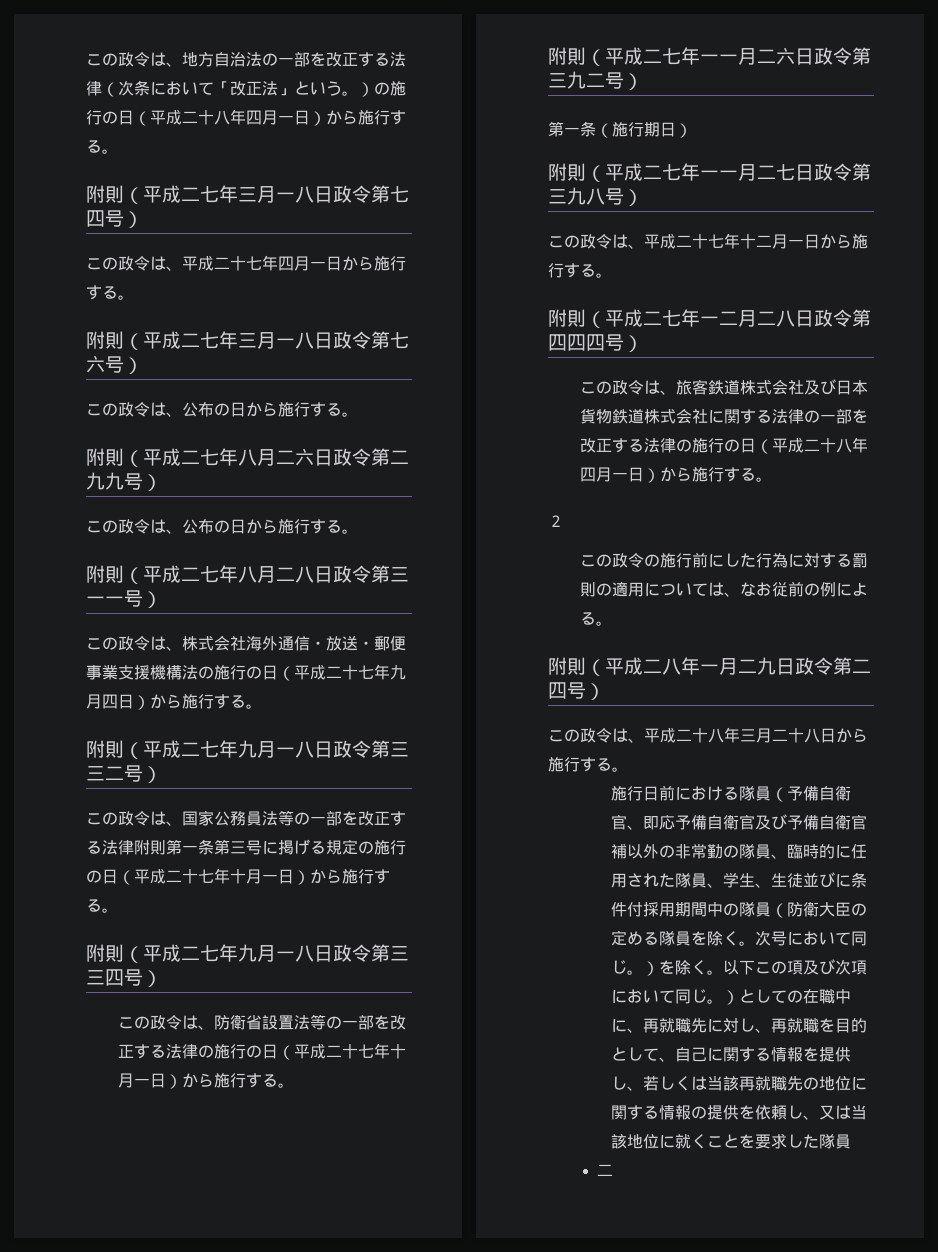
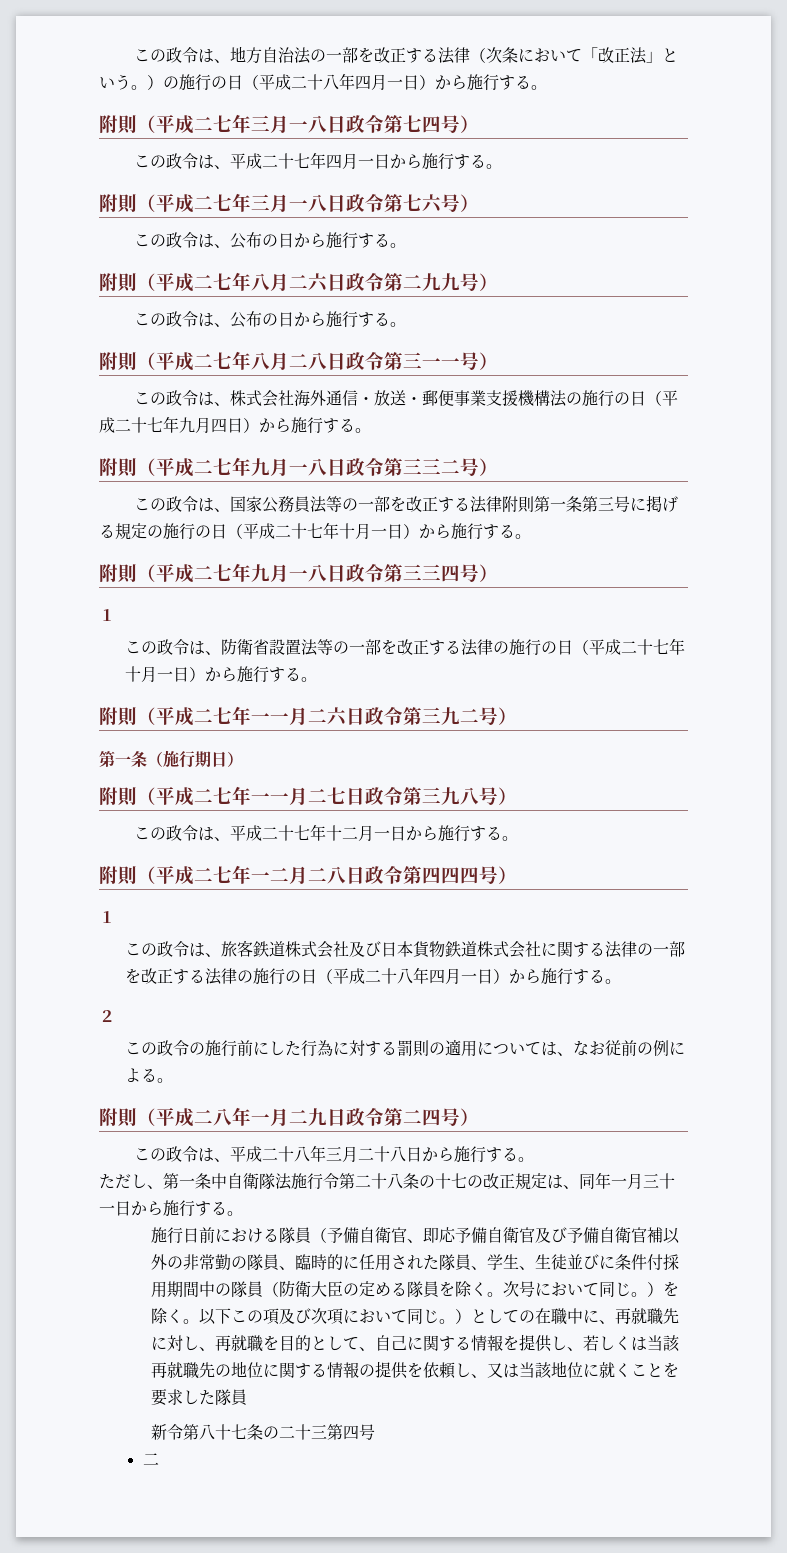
(162, 978) none -> [99,609,115,621] // １
(643, 343) none -> [99,911,115,923] // １
(628, 769) none -> [99,1172,675,1190] [99,1200,243,1217] // ただし、第一条中自衛隊法施行令第二十八条の十七の改正規定は、同年一月三十一日から施行する。
(852, 1141) none -> [150,1424,375,1440] // 新令第八十七条の二十三第四号

